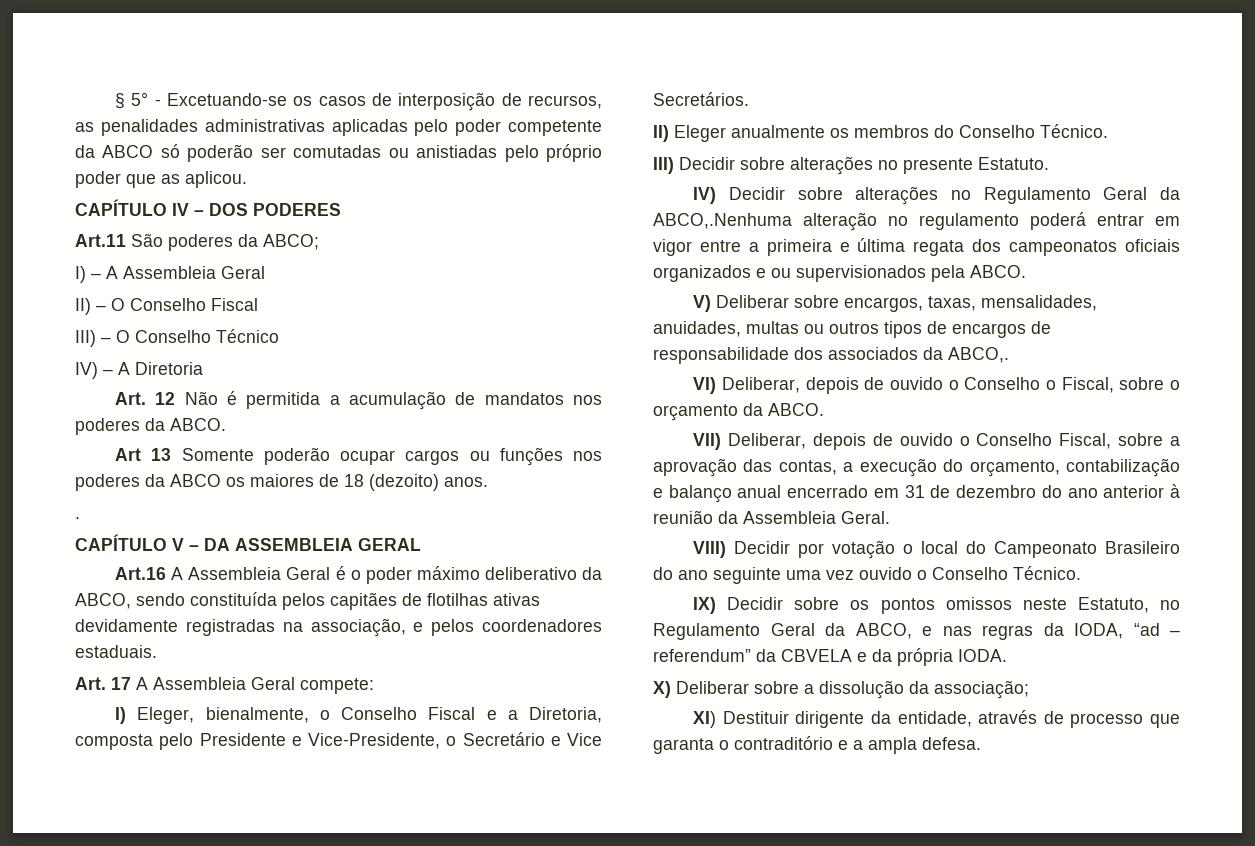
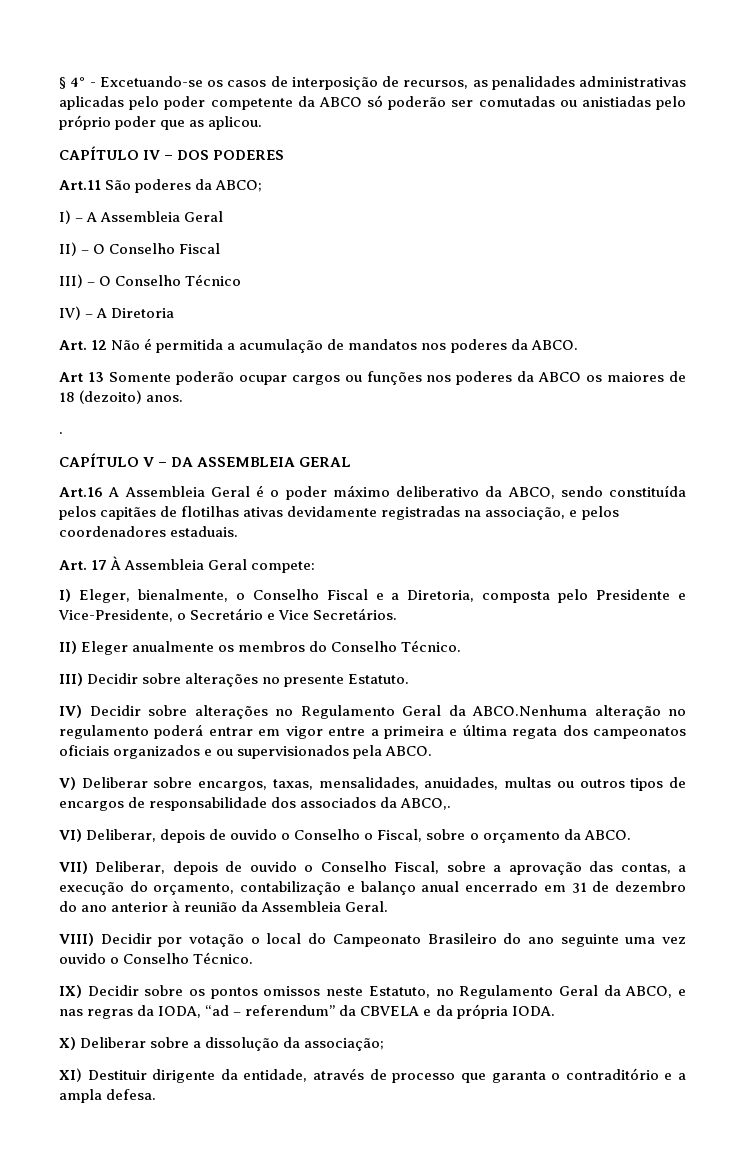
[131,92,149,106] 5° -> [70,77,86,87] 4°
[136,677,148,690] A -> [110,556,122,570] À
[653,213,792,229] ABCO,.Nenhuma -> [472,705,587,716] ABCO.Nenhuma

